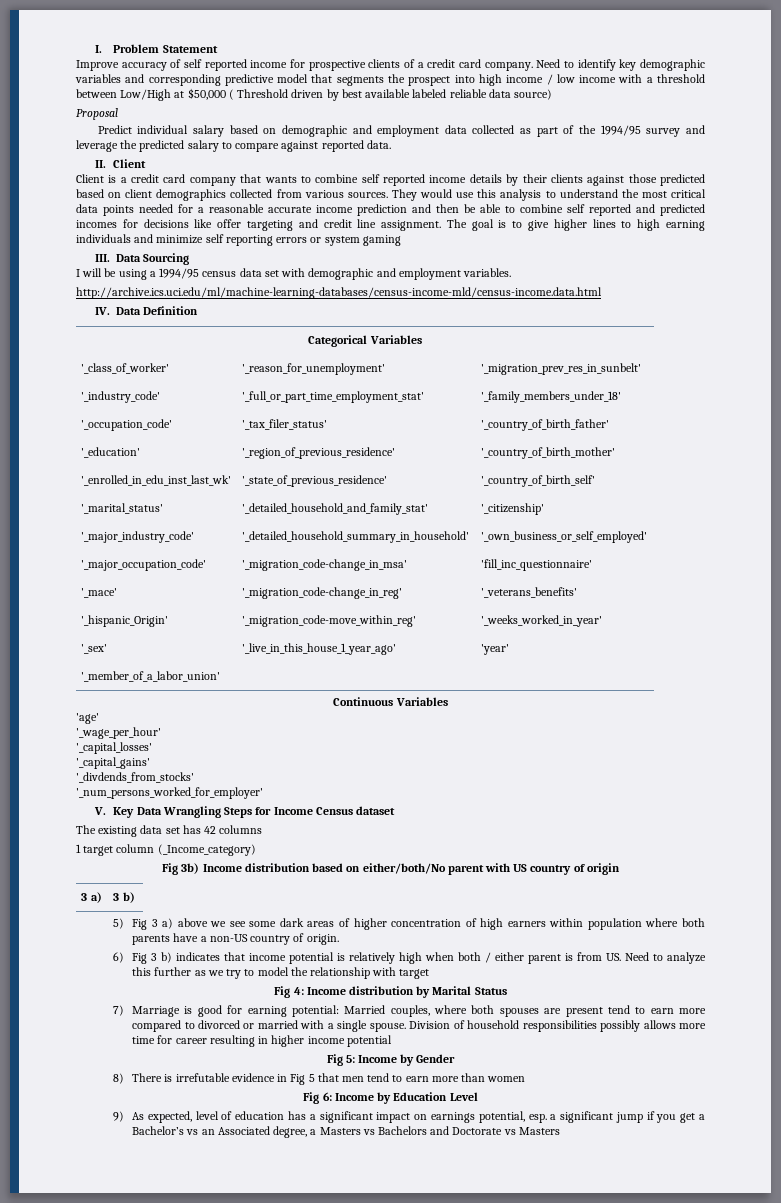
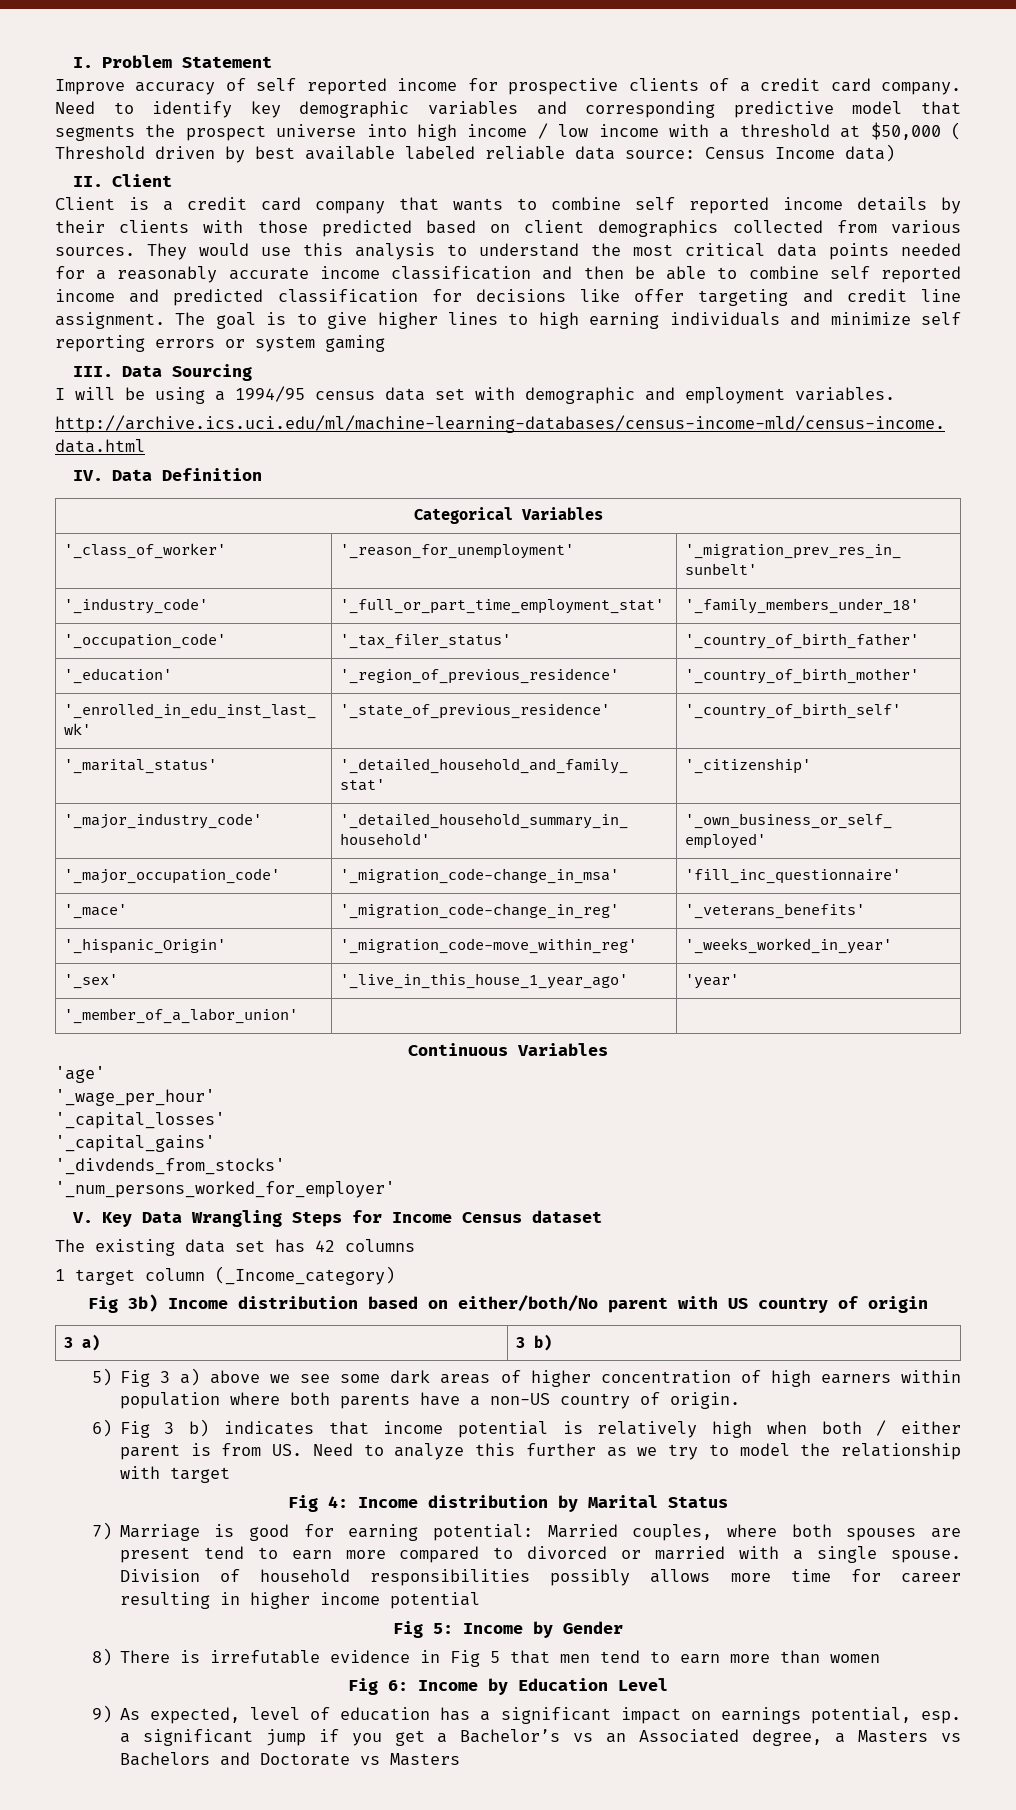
(451, 81) none -> [276,124,357,137] universe
[76,89,172,101] between Low/High -> (830, 130) none
[514,89,553,100] [76,108,118,120] [97,125,705,137] [76,140,391,152] source) // Proposal // Predict individual salary based on demographic and employment data collected as part of the 1994/95 survey and leverage the predicted salary to compare against reported data. -> [625,144,895,162] source: Census Income data)
[587,175,625,186] against -> [203,220,244,233] with
[209,204,264,213] reasonable -> [117,266,218,283] reasonably
[357,204,407,216] prediction -> [391,266,532,280] classification
(631, 210) none -> [55,289,115,302] income
[76,220,117,228] incomes -> [277,289,418,303] classification

